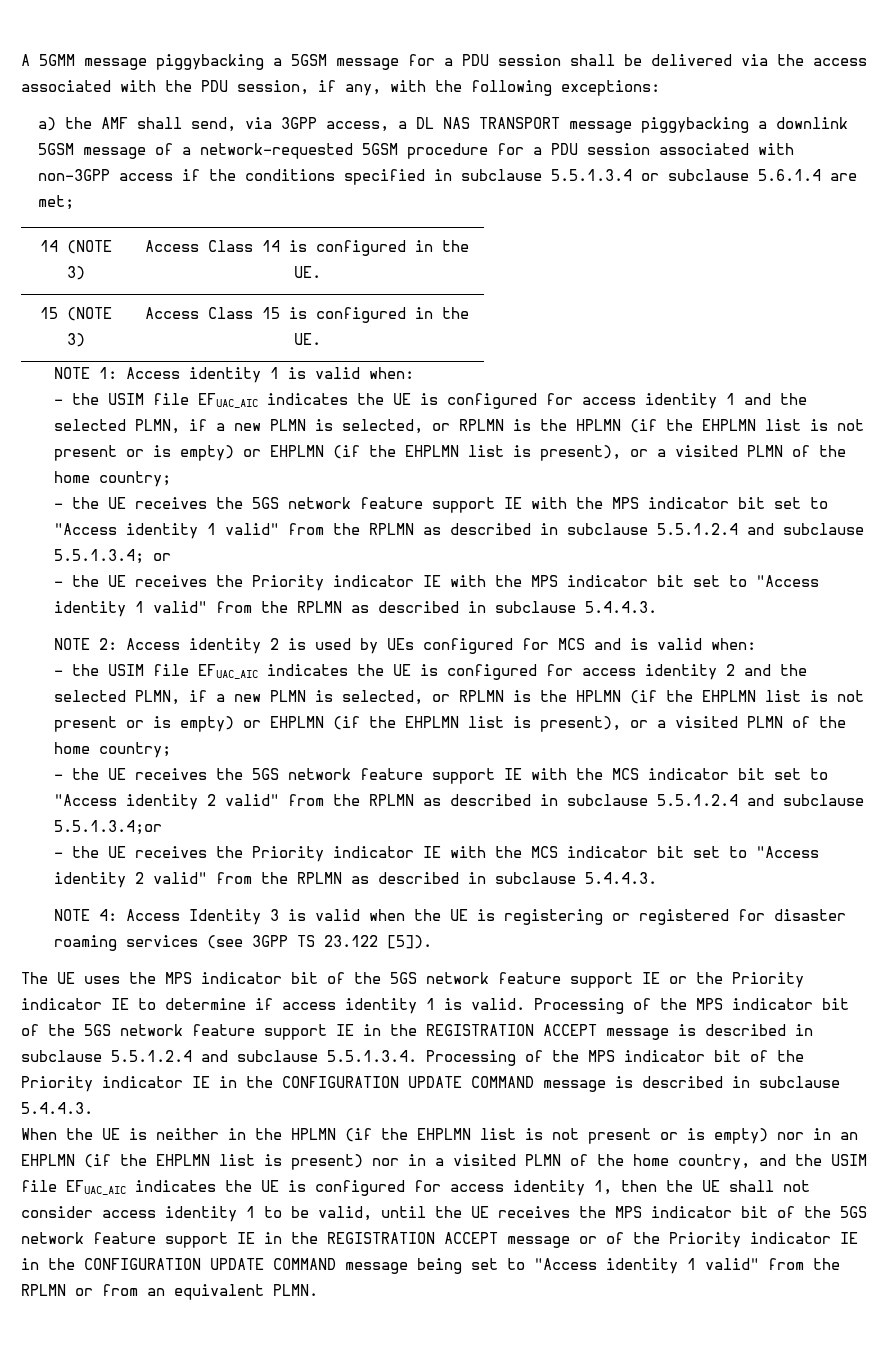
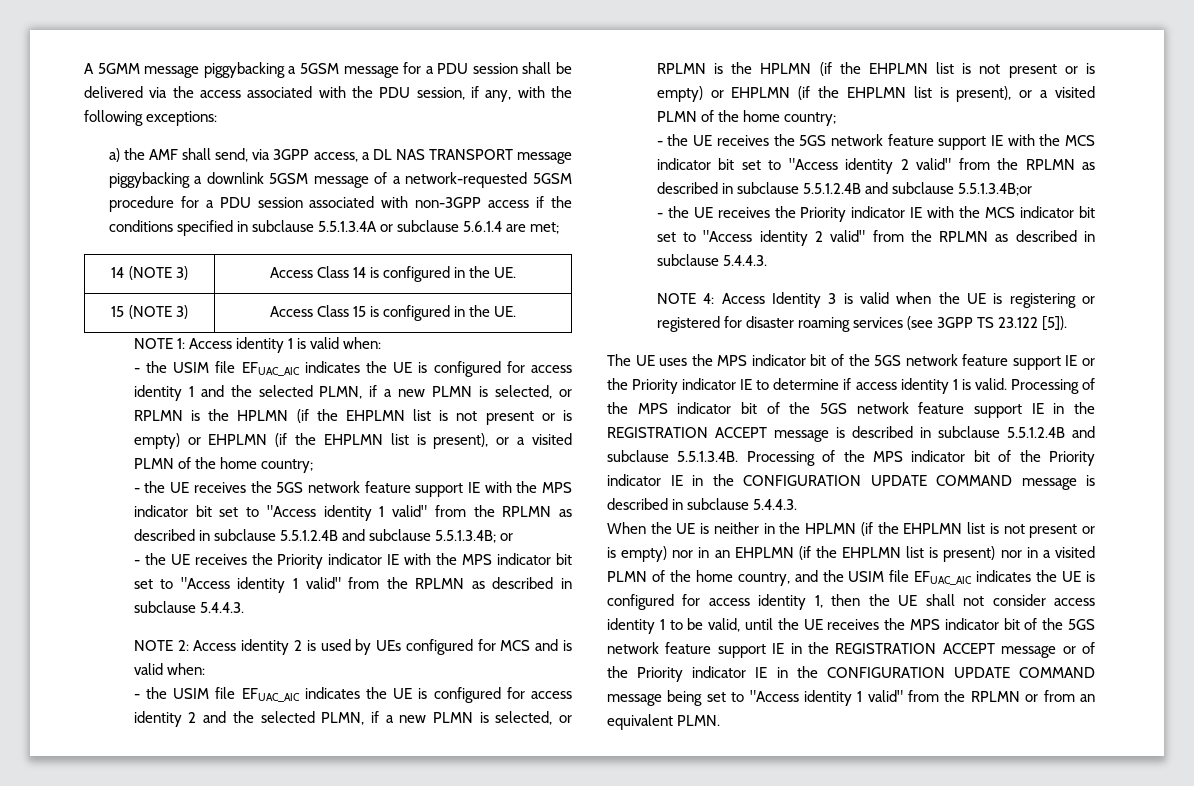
[550,169,632,181] 5.5.1.3.4 -> [318,221,378,232] 5.5.1.3.4A
[657,523,865,535] [54,549,145,564] 5.5.1.2.4 and subclause 5.5.1.3.4; -> [279,529,497,543] 5.5.1.2.4B and subclause 5.5.1.3.4B;
[657,794,865,806] [54,820,163,835] 5.5.1.2.4 and subclause 5.5.1.3.4;or -> [802,182,1033,196] 5.5.1.2.4B and subclause 5.5.1.3.4B;or
[111,1050,417,1062] 5.5.1.2.4 and subclause 5.5.1.3.4. -> [1007,426,1095,438] [607,450,739,462] 5.5.1.2.4B and subclause 5.5.1.3.4B.

